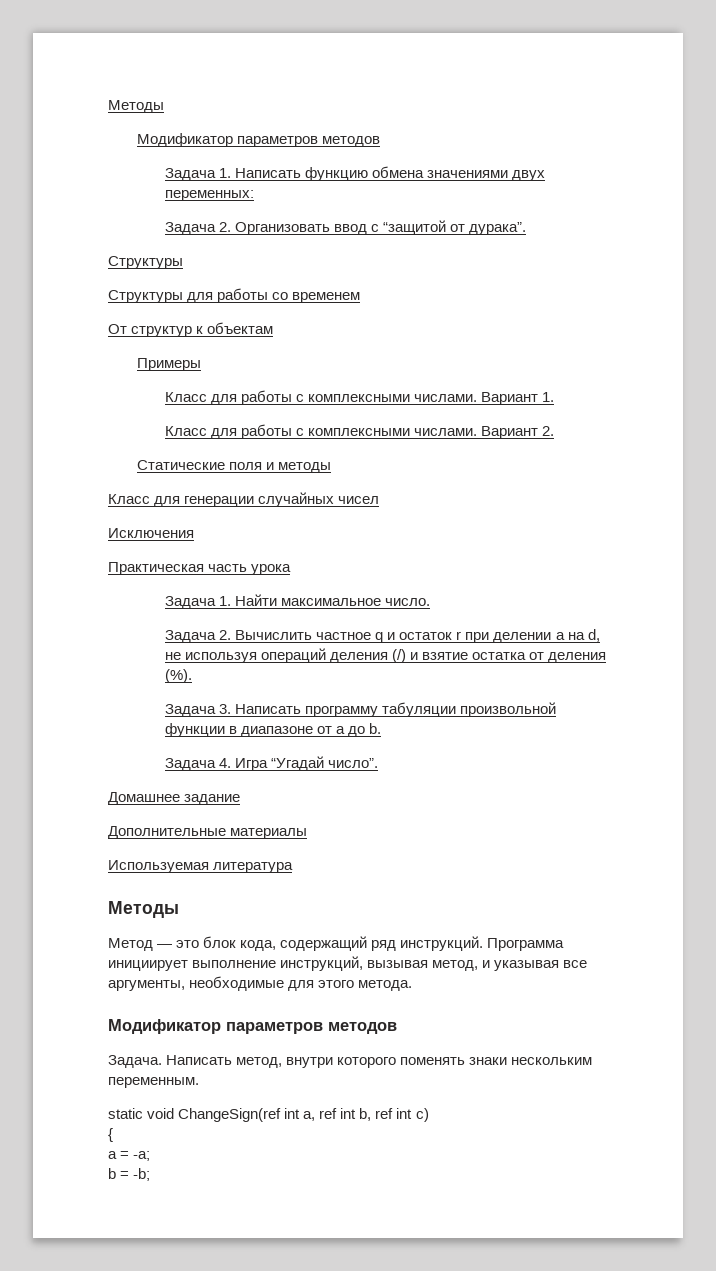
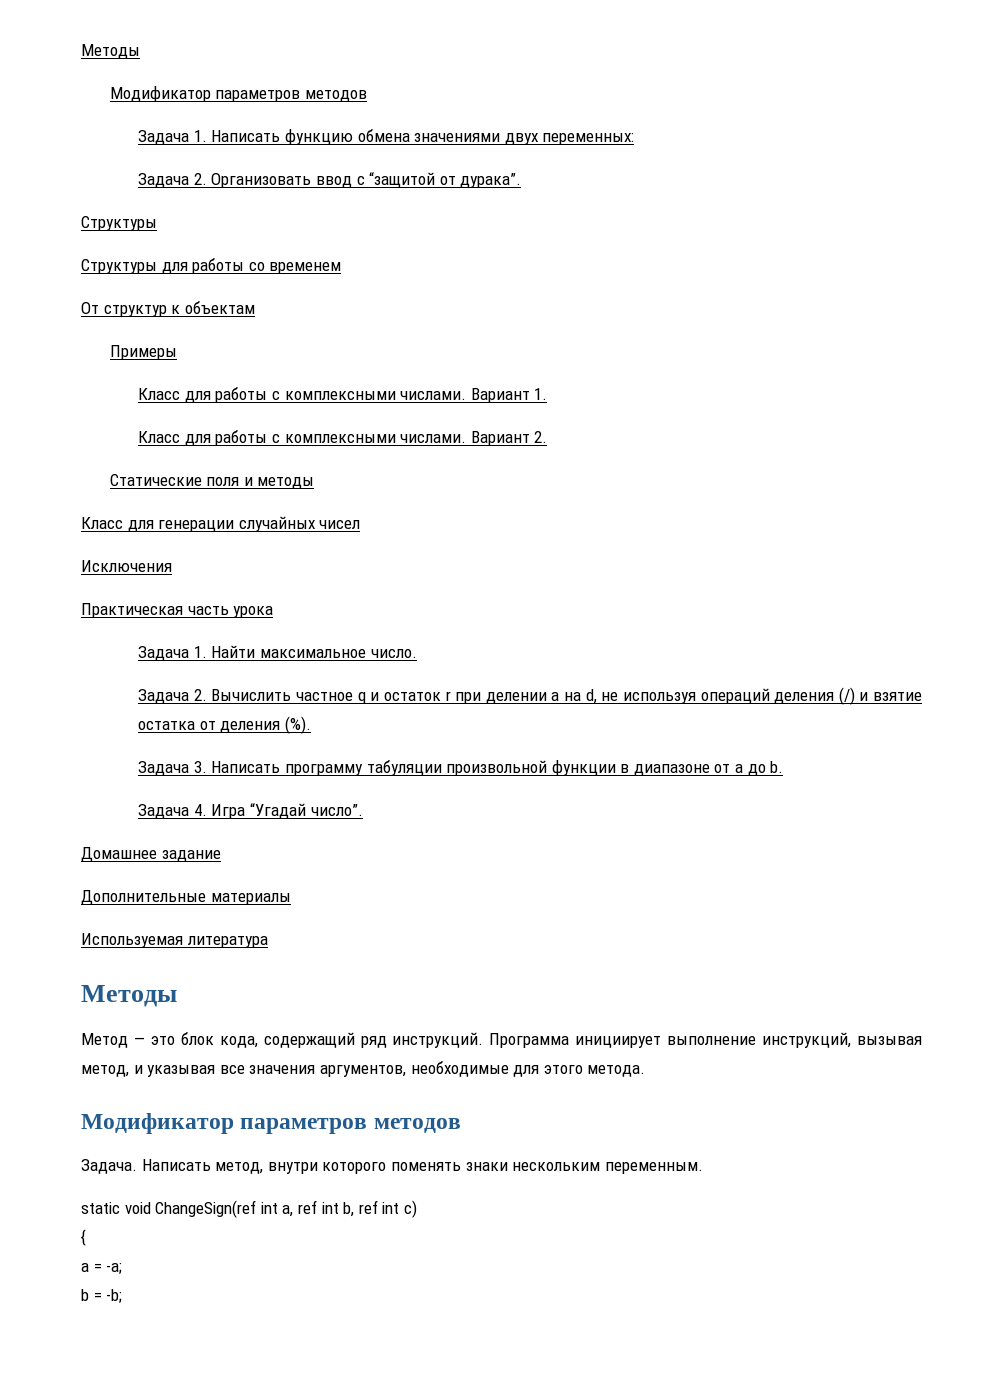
[108,980,185,991] аргументы, -> [249,1065,406,1077] значения аргументов,

